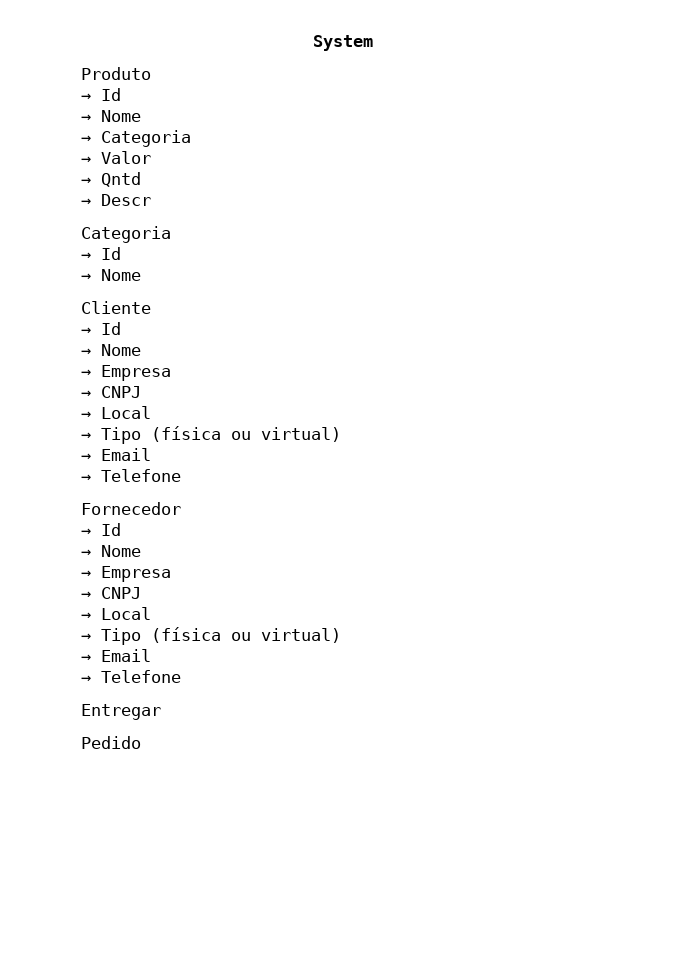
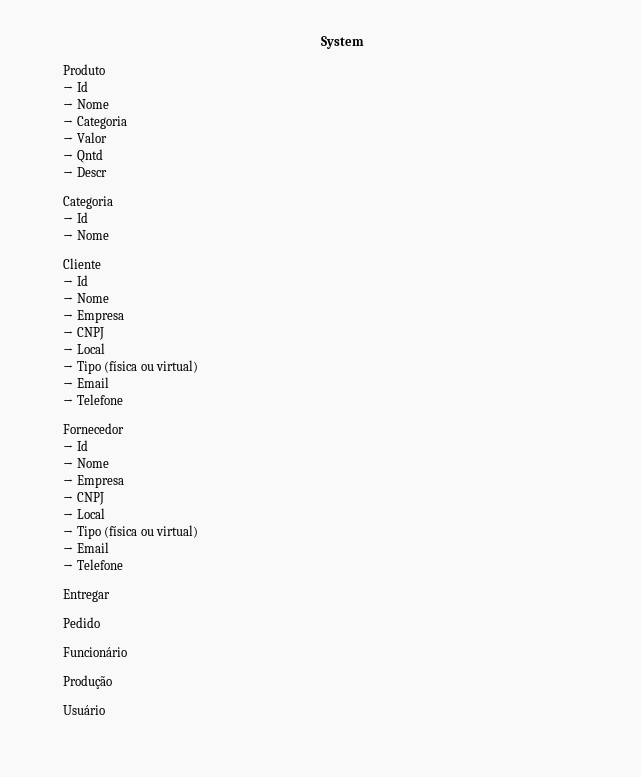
(141, 742) none -> [63,647,127,657] [63,675,112,689] [63,705,105,715] // Funcionário // Produção // Usuário

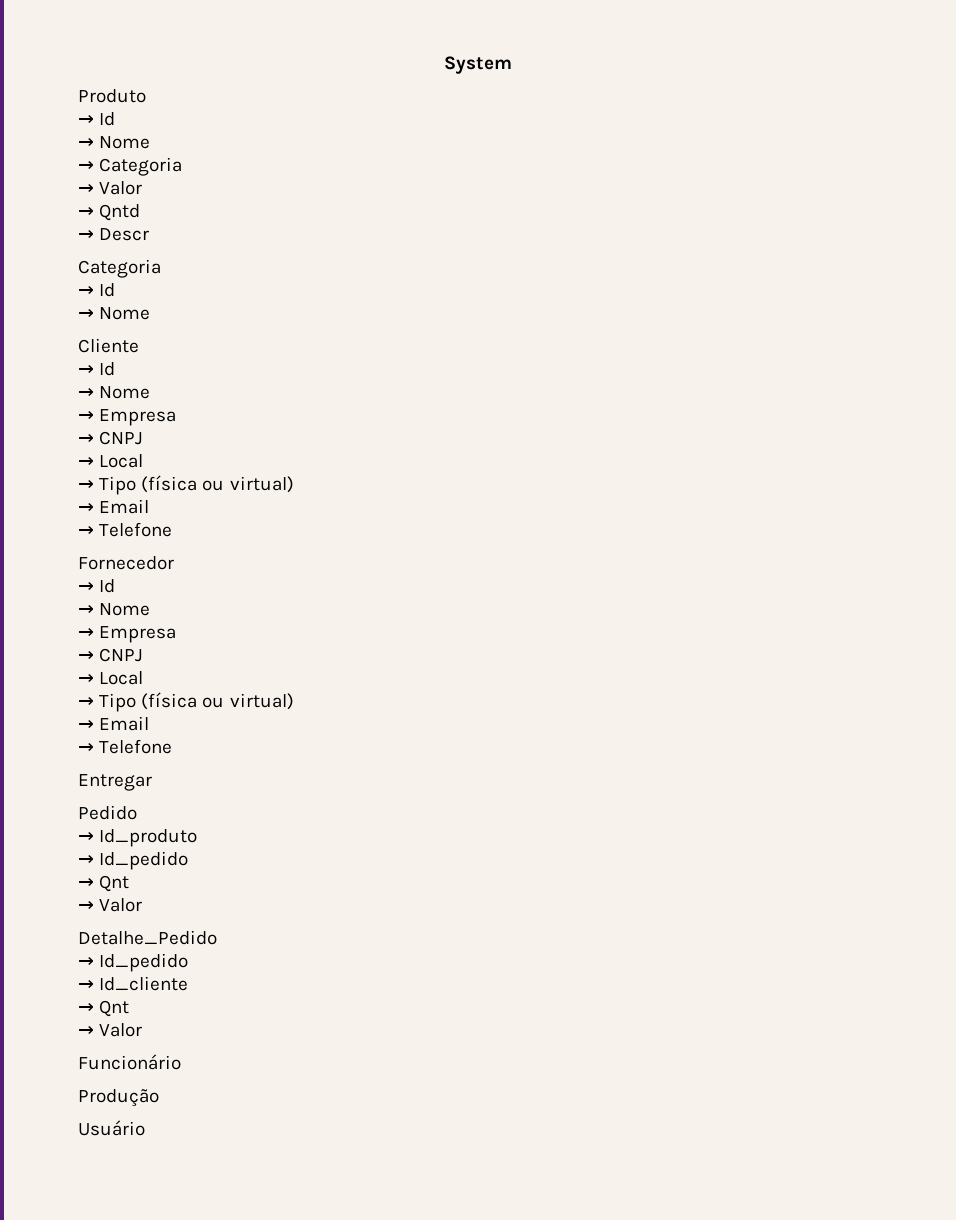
(100, 622) none -> [78,829,198,847] [78,851,189,870] [78,875,130,892] [78,898,143,912] [78,930,217,945] [78,953,189,972] [78,976,189,991] [78,1000,130,1017] [78,1023,143,1037] // → Id_produto // → Id_pedido // → Qnt // → Valor // Detalhe_Pedido // → Id_pedido // → Id_cliente // → Qnt // → Valor

